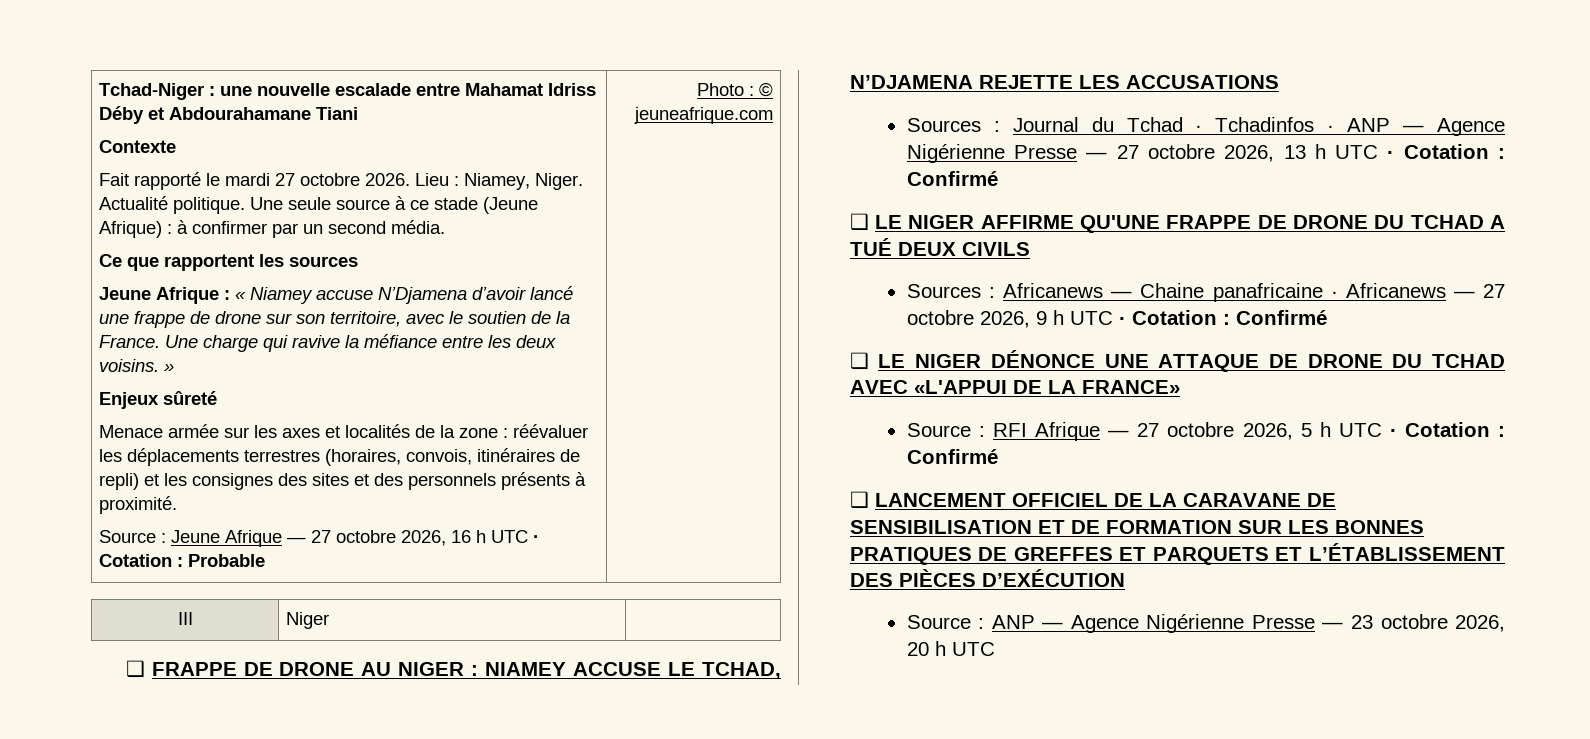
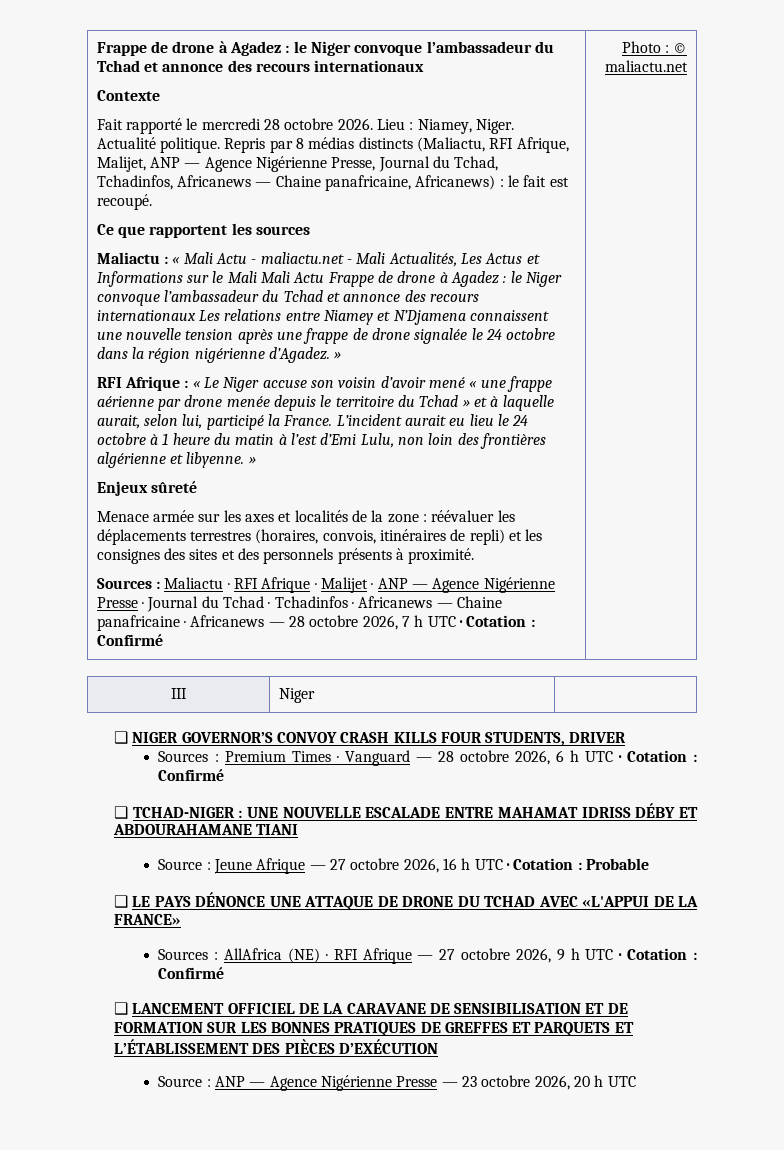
[99,83,597,100] [99,106,359,124] Tchad-Niger : une nouvelle escalade entre Mahamat Idriss Déby et Abdourahamane Tiani -> [96,41,555,56] [96,60,425,72] Frappe de drone à Agadez : le Niger convoque l’ambassadeur du Tchad et annonce des recours internationaux
[225,173,296,186] mardi 27 -> [201,118,281,130] mercredi 28
[250,196,539,214] [99,220,446,238] Une seule source à ce stade (Jeune Afrique) : à confirmer par un second média. -> [224,137,569,153] [96,156,499,172] [96,175,569,191] [96,194,152,210] Repris par 8 médias distincts (Maliactu, RFI Afrique, Malijet, ANP — Agence Nigérienne Presse, Journal du Tchad, Tchadinfos, Africanews — Chaine panafricaine, Africanews) : le fait est recoupé.
[99,286,574,304] [99,311,571,328] [99,334,557,352] [99,359,160,372] Jeune Afrique : « Niamey accuse N’Djamena d’avoir lancé une frappe de drone sur son territoire, avec le soutien de la France. Une charge qui ravive la méfiance entre les deux voisins. -> [96,252,540,267] [96,271,562,287] [96,290,480,306] [96,309,550,325] [96,328,556,344] [96,347,342,363] [96,376,552,392] [96,395,554,411] [96,414,529,430] [96,433,546,449] [96,452,245,468] Maliactu : « Mali Actu - maliactu.net - Mali Actualités, Les Actus et Informations sur le Mali Mali Actu Frappe de drone à Agadez : le Niger convoque l’ambassadeur du Tchad et annonce des recours internationaux Les relations entre Niamey et N’Djamena connaissent une nouvelle tension après une frappe de drone signalée le 24 octobre dans la région nigérienne d’Agadez. » // RFI Afrique : « Le Niger accuse son voisin d’avoir mené « une frappe aérienne par drone menée depuis le territoire du Tchad » et à laquelle aurait, selon lui, participé la France. L’incident aurait eu lieu le 24 octobre à 1 heure du matin à l’est d’Emi Lulu, non loin des frontières algérienne et libyenne.
(178, 505) none -> [96,577,555,593] [96,596,503,612] [96,615,535,631] [96,634,163,646] [621,41,688,53] [605,60,689,72] [171,688,187,699] [278,688,315,703] [113,731,627,746] [158,750,698,766] [158,769,225,781] [113,803,698,819] [112,824,299,835] Sources : Maliactu · RFI Afrique · Malijet · ANP — Agence Nigérienne Presse · Journal du Tchad · Tchadinfos · Africanews — Chaine panafricaine · Africanews — 28 octobre 2026, 7 h UTC · Cotation : Confirmé | Photo : © maliactu.net // III | Niger | // ❑ NIGER GOVERNOR’S CONVOY CRASH KILLS FOUR STUDENTS, DRIVER // Sources : Premium Times · Vanguard — 28 octobre 2026, 6 h UTC · Cotation : Confirmé // ❑ TCHAD-NIGER : UNE NOUVELLE ESCALADE ENTRE MAHAMAT IDRISS DÉBY ET ABDOURAHAMANE TIANI //
[696,82,773,97] [633,107,773,124] [177,612,193,625] [286,612,330,629] [125,660,782,679] [849,75,1279,89] [906,117,1505,136] [906,144,1505,163] [906,171,998,186] [849,213,1505,233] [849,238,1030,256] [906,283,1505,302] [906,310,1327,328] [849,352,982,370] | Photo : © jeuneafrique.com // III | Niger | // ❑ FRAPPE DE DRONE AU NIGER : NIAMEY ACCUSE LE TCHAD, N’DJAMENA REJETTE LES ACCUSATIONS // Sources : Journal du Tchad · Tchadinfos · ANP — Agence Nigérienne Presse — 27 octobre 2026, 13 h UTC · Cotation : Confirmé // ❑ LE NIGER AFFIRME QU'UNE FRAPPE DE DRONE DU TCHAD A TUÉ DEUX CIVILS // Sources : Africanews — Chaine panafricaine · Africanews — 27 octobre 2026, 9 h UTC · Cotation : Confirmé // ❑ LE NIGER -> [113,895,191,908] // ❑ LE PAYS
[906,423,986,437] Source : -> [158,948,328,963] Sources : AllAfrica (NE) ·
[1300,423,1312,437] 5 -> [556,949,565,961] 9

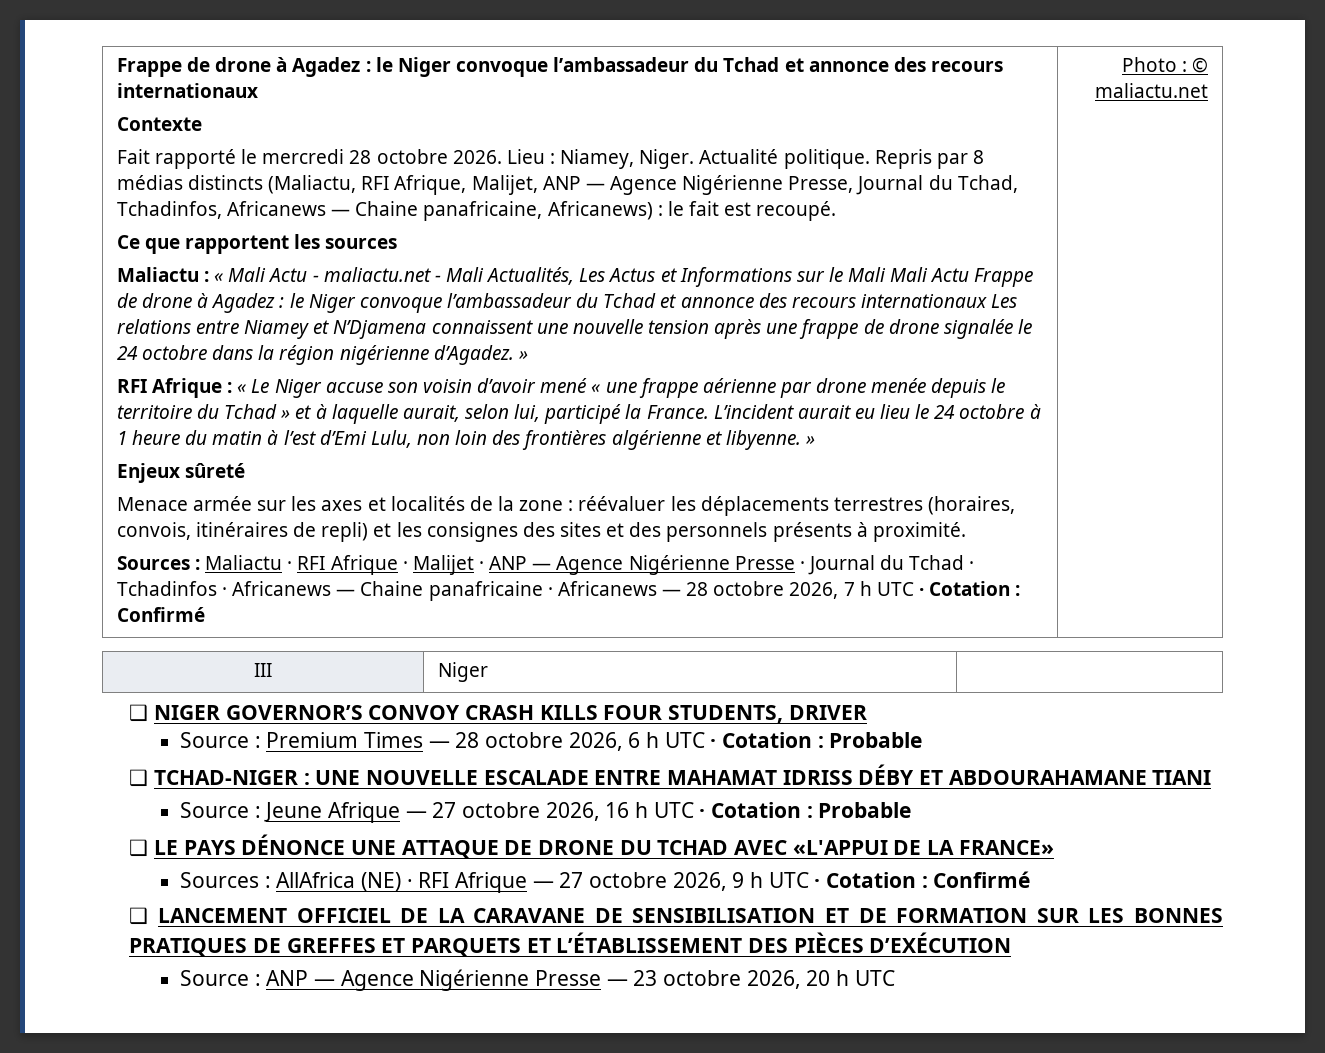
[158,751,209,762] Sources -> [179,732,249,748] Source
[336,750,410,766] · Vanguard -> (423, 740) none
[158,769,225,781] Confirmé -> [829,732,923,748] Probable

